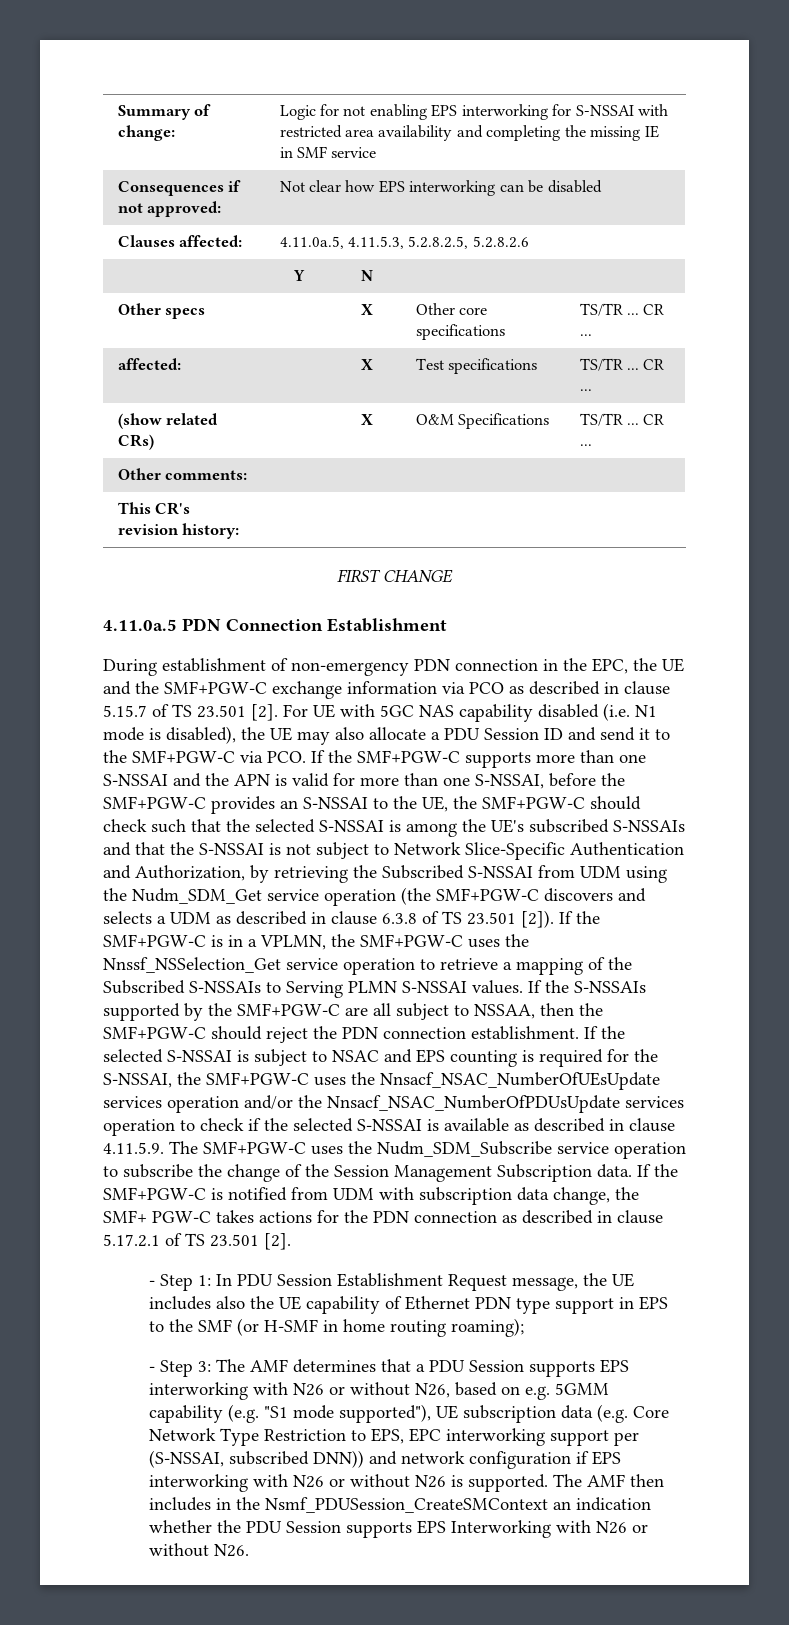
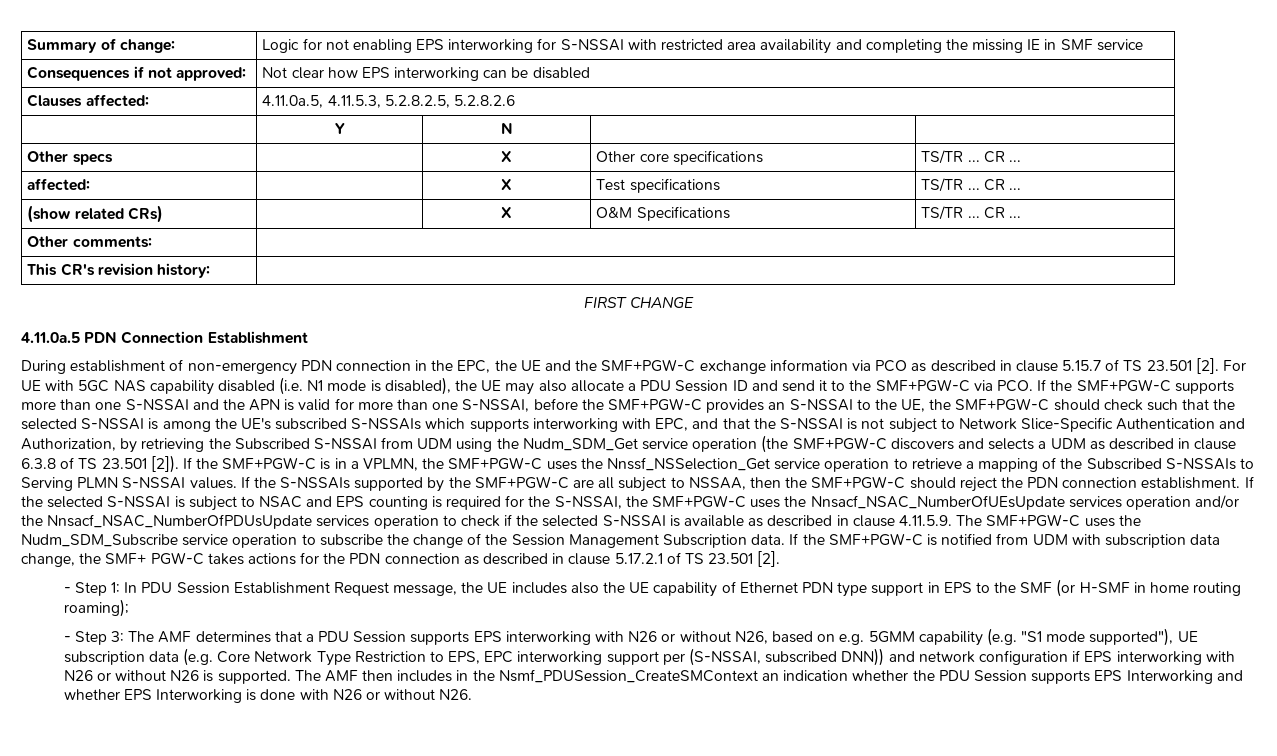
(685, 826) none -> [425,418,689,432] which supports interworking with EPC,
(551, 1529) none -> [1216,670,1243,681] [63,689,296,703] and whether EPS Interworking is done

